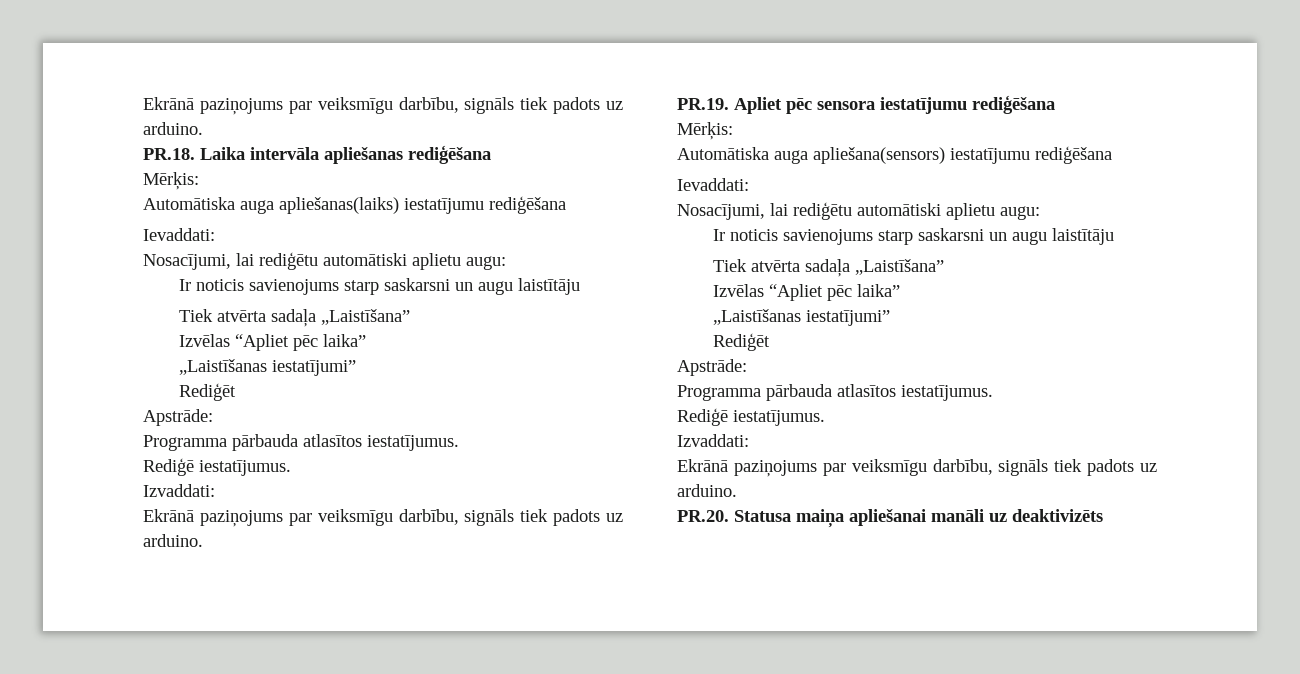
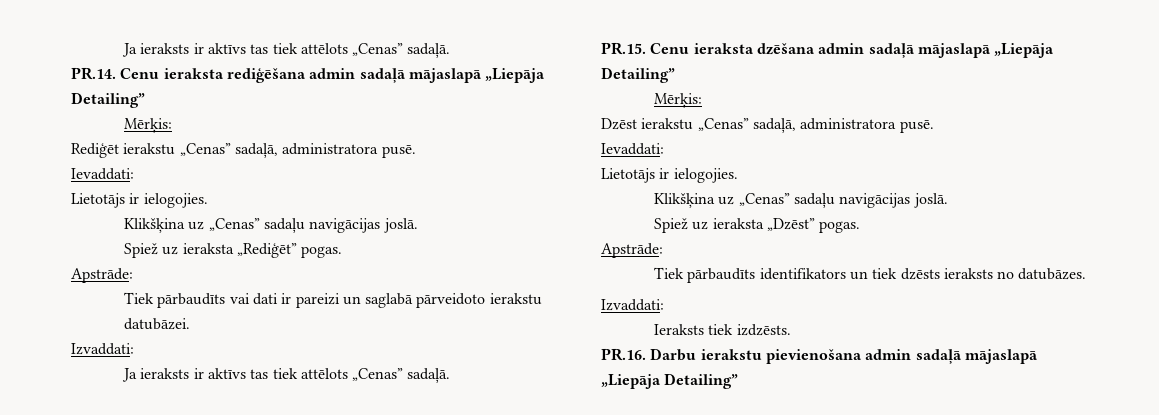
[143,97,623,115] [143,122,203,135] [143,145,491,164] [143,172,199,190] [143,196,566,214] [143,228,215,241] [143,252,506,270] [179,278,581,295] [179,309,411,327] [179,334,367,351] [179,359,357,376] [179,383,237,401] [143,409,213,426] [143,434,459,451] [143,458,291,476] [143,484,215,497] [143,509,623,527] [143,534,203,547] [677,95,1055,114] [677,122,733,140] [677,146,1112,164] [677,178,749,191] [677,202,1040,220] [713,228,1115,245] [713,259,945,277] [713,284,901,301] [713,309,891,326] [713,333,771,351] [677,359,747,376] [677,384,993,401] [677,408,825,426] [677,434,749,447] [677,459,1157,477] [677,484,737,497] [677,509,1103,528] Ekrānā paziņojums par veiksmīgu darbību, signāls tiek padots uz arduino. // PR.18. Laika intervāla apliešanas rediģēšana // Mērķis: // Automātiska auga apliešanas(laiks) iestatījumu rediģēšana // Ievaddati: // Nosacījumi, lai rediģētu automātiski aplietu augu: // Ir noticis savienojums starp saskarsni un augu laistītāju // Tiek atvērta sadaļa „Laistīšana” // Izvēlas “Apliet pēc laika” // „Laistīšanas iestatījumi” // Rediģēt // Apstrāde: // Programma pārbauda atlasītos iestatījumus. // Rediģē iestatījumus. // Izvaddati: // Ekrānā paziņojums par veiksmīgu darbību, signāls tiek padots uz arduino. // PR.19. Apliet pēc sensora iestatījumu rediģēšana // Mērķis: // Automātiska auga apliešana(sensors) iestatījumu rediģēšana // Ievaddati: // Nosacījumi, lai rediģētu automātiski aplietu augu: // Ir noticis savienojums starp saskarsni un augu laistītāju // Tiek atvērta sadaļa „Laistīšana” // Izvēlas “Apliet pēc laika” // „Laistīšanas iestatījumi” // Rediģēt // Apstrāde: // Programma pārbauda atlasītos iestatījumus. // Rediģē iestatījumus. // Izvaddati: // Ekrānā paziņojums par veiksmīgu darbību, signāls tiek padots uz arduino. // PR.20. Statusa maiņa apliešanai manāli uz deaktivizēts -> [121,43,451,58] [71,67,546,83] [71,92,145,108] [123,118,172,133] [71,143,416,158] [71,168,134,180] [71,193,208,208] [123,218,418,233] [123,243,343,258] [71,268,133,283] [123,292,542,308] [123,318,190,330] [71,343,134,355] [121,368,451,383] [601,42,1055,58] [601,67,675,83] [653,93,702,108] [601,118,934,133] [601,143,664,155] [601,168,738,183] [653,193,948,208] [653,218,861,233] [601,243,663,258] [653,267,1087,283] [601,299,664,311] [653,324,791,336] [601,348,1038,364] [601,373,739,389] Ja ieraksts ir aktīvs tas tiek attēlots „Cenas” sadaļā. // PR.14. Cenu ieraksta rediģēšana admin sadaļā mājaslapā „Liepāja Detailing” // Mērķis: // Rediģēt ierakstu „Cenas” sadaļā, administratora pusē. // Ievaddati: // Lietotājs ir ielogojies. // Klikšķina uz „Cenas” sadaļu navigācijas joslā. // Spiež uz ieraksta „Rediģēt” pogas. // Apstrāde: // Tiek pārbaudīts vai dati ir pareizi un saglabā pārveidoto ierakstu datubāzei. // Izvaddati: // Ja ieraksts ir aktīvs tas tiek attēlots „Cenas” sadaļā. // PR.15. Cenu ieraksta dzēšana admin sadaļā mājaslapā „Liepāja Detailing” // Mērķis: // Dzēst ierakstu „Cenas” sadaļā, administratora pusē. // Ievaddati: // Lietotājs ir ielogojies. // Klikšķina uz „Cenas” sadaļu navigācijas joslā. // Spiež uz ieraksta „Dzēst” pogas. // Apstrāde: // Tiek pārbaudīts identifikators un tiek dzēsts ieraksts no datubāzes. // Izvaddati: // Ieraksts tiek izdzēsts. // PR.16. Darbu ierakstu pievienošana admin sadaļā mājaslapā „Liepāja Detailing”

